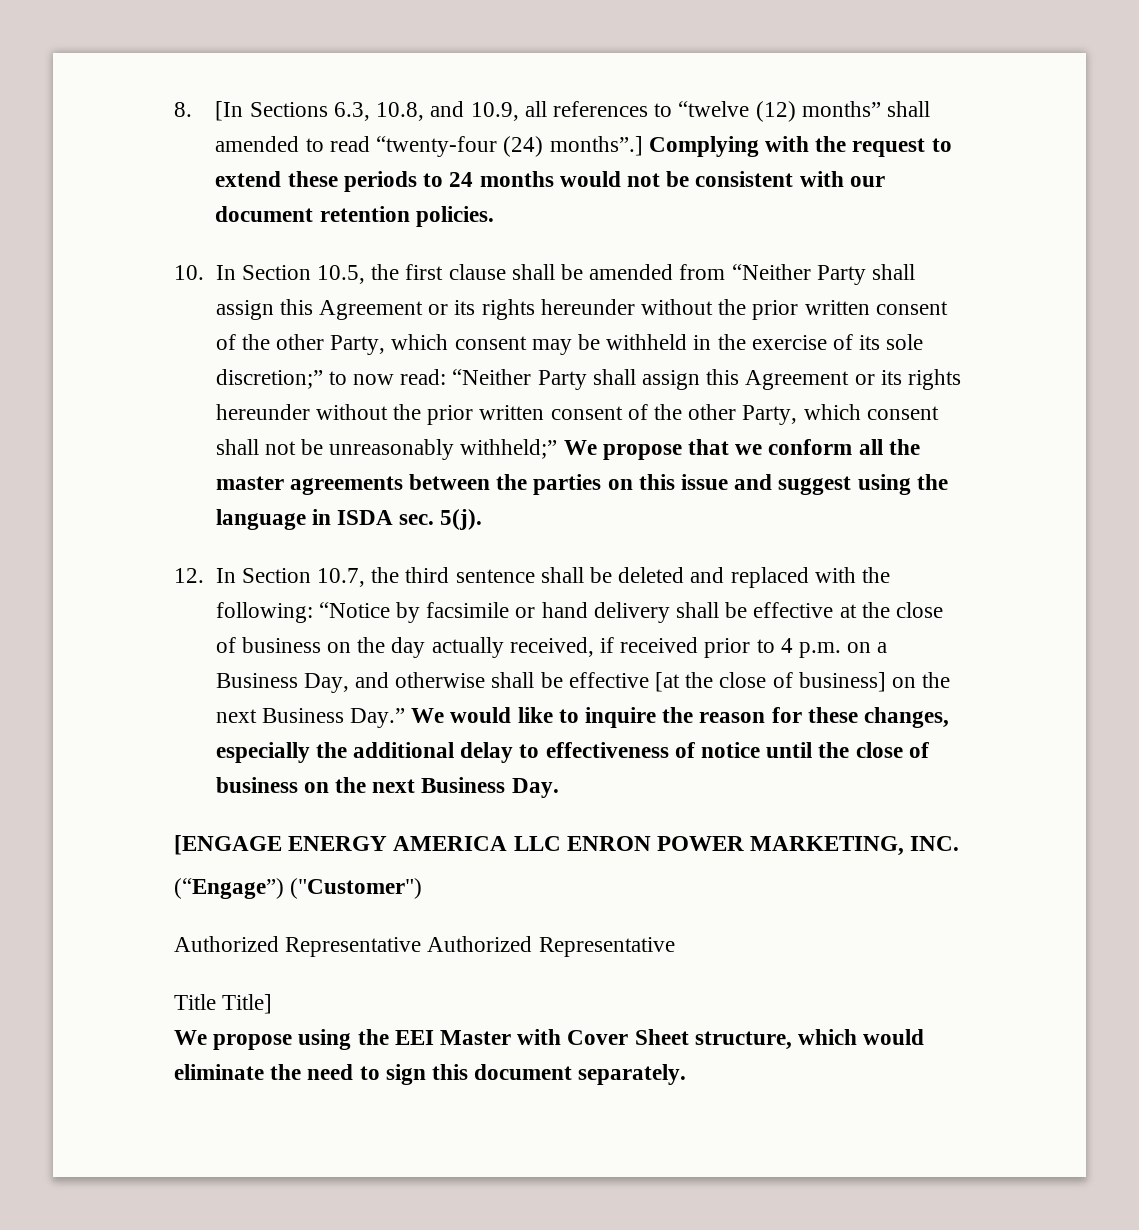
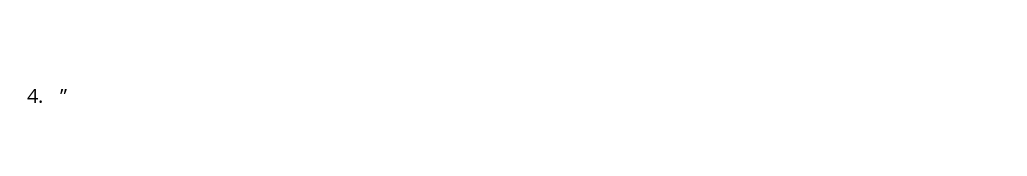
[174,101,930,122] [215,136,952,157] [215,171,885,192] [215,206,494,227] [174,264,916,285] [215,299,948,320] [215,334,924,355] [215,369,962,390] [215,404,939,425] [215,439,920,460] [215,474,948,495] [215,509,483,530] [174,567,891,588] [215,602,944,623] [215,637,888,658] [215,672,951,693] [215,707,950,728] [215,742,929,763] [215,777,559,798] [174,835,960,856] [174,878,423,899] [174,936,675,957] [174,994,273,1014] [174,1029,925,1050] [174,1064,687,1085] 8. [In Sections 6.3, 10.8, and 10.9, all references to “twelve (12) months” shall amended to read “twenty-four (24) months”.] Complying with the request to extend these periods to 24 months would not be consistent with our document retention policies. // 10. In Section 10.5, the first clause shall be amended from “Neither Party shall assign this Agreement or its rights hereunder without the prior written consent of the other Party, which consent may be withheld in the exercise of its sole discretion;” to now read: “Neither Party shall assign this Agreement or its rights hereunder without the prior written consent of the other Party, which consent shall not be unreasonably withheld;” We propose that we conform all the master agreements between the parties on this issue and suggest using the language in ISDA sec. 5(j). // 12. In Section 10.7, the third sentence shall be deleted and replaced with the following: “Notice by facsimile or hand delivery shall be effective at the close of business on the day actually received, if received prior to 4 p.m. on a Business Day, and otherwise shall be effective [at the close of business] on the next Business Day.” We would like to inquire the reason for these changes, especially the additional delay to effectiveness of notice until the close of business on the next Business Day. // [ENGAGE ENERGY AMERICA LLC ENRON POWER MARKETING, INC. // (“Engage”) ("Customer") // Authorized Representative Authorized Representative // Title Title] // We propose using the EEI Master with Cover Sheet structure, which would eliminate the need to sign this document separately. -> [27,89,67,103] 4. ”

